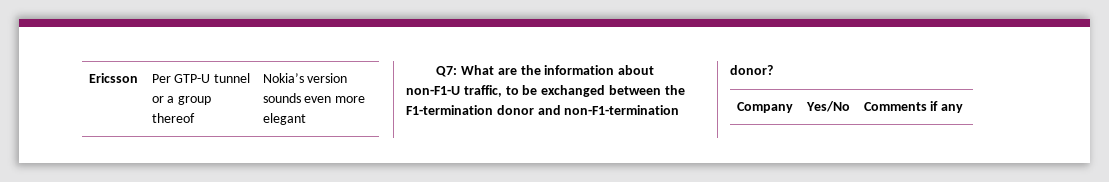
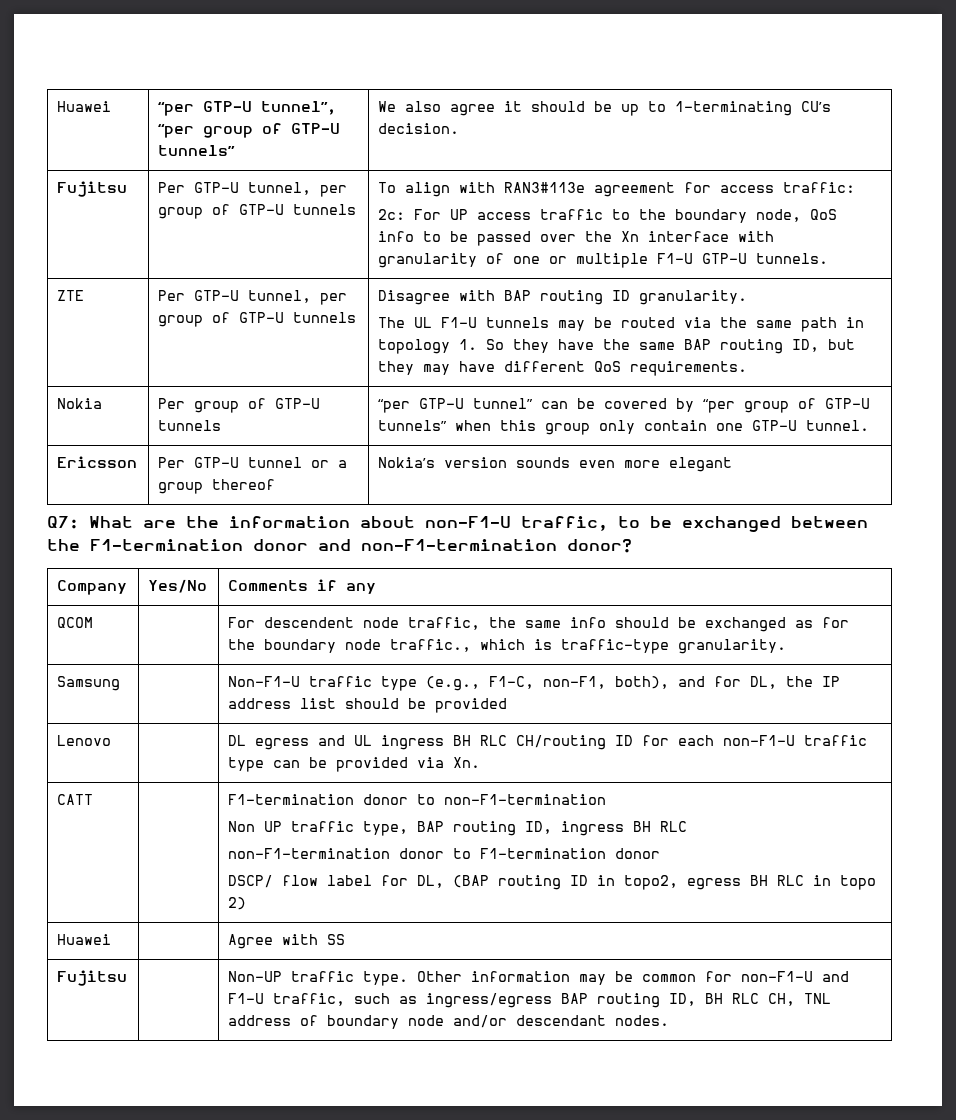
(88, 78) none -> [57,101,112,112] [158,101,337,116] [158,123,341,138] [158,145,236,156] [378,101,832,116] [378,123,460,134] [57,181,128,197] [158,182,348,197] [158,204,357,219] [378,182,856,197] [378,209,838,223] [378,231,775,246] [378,253,829,268] [57,290,85,301] [158,290,348,305] [158,312,357,327] [378,290,748,305] [378,317,865,332] [378,339,856,354] [378,361,748,376] [57,398,103,409] [158,398,321,413] [158,420,222,431] [378,398,871,413] [378,420,870,435] Huawei | “per GTP-U tunnel”, “per group of GTP-U tunnels” | We also agree it should be up to 1-terminating CU’s decision. // Fujitsu | Per GTP-U tunnel, per group of GTP-U tunnels | To align with RAN3#113e agreement for access traffic: // 2c: For UP access traffic to the boundary node, QoS info to be passed over the Xn interface with granularity of one or multiple F1-U GTP-U tunnels. // ZTE | Per GTP-U tunnel, per group of GTP-U tunnels | Disagree with BAP routing ID granularity. // The UL F1-U tunnels may be routed via the same path in topology 1. So they have the same BAP routing ID, but they may have different QoS requirements. // Nokia | Per group of GTP-U tunnels | “per GTP-U tunnel” can be covered by “per group of GTP-U tunnels” when this group only contain one GTP-U tunnel. //
(964, 108) none -> [57,617,94,628] [228,617,850,632] [228,639,787,654] [57,676,121,691] [228,676,841,691] [228,698,508,713] [57,735,112,746] [228,735,868,750] [228,757,481,772] [57,794,94,805] [228,794,607,805] [228,821,688,836] [228,848,661,859] [228,875,877,890] [228,897,247,910] [57,934,112,945] [228,934,346,949] [57,970,128,986] [228,971,850,986] [228,993,832,1008] [228,1015,670,1029] // QCOM | | For descendent node traffic, the same info should be exchanged as for the boundary node traffic., which is traffic-type granularity. // Samsung | | Non-F1-U traffic type (e.g., F1-C, non-F1, both), and for DL, the IP address list should be provided // Lenovo | | DL egress and UL ingress BH RLC CH/routing ID for each non-F1-U traffic type can be provided via Xn. // CATT | | F1-termination donor to non-F1-termination // Non UP traffic type, BAP routing ID, ingress BH RLC // non-F1-termination donor to F1-termination donor // DSCP/ flow label for DL, (BAP routing ID in topo2, egress BH RLC in topo 2) // Huawei | | Agree with SS // Fujitsu | | Non-UP traffic type. Other information may be common for non-F1-U and F1-U traffic, such as ingress/egress BAP routing ID, BH RLC CH, TNL address of boundary node and/or descendant nodes.

